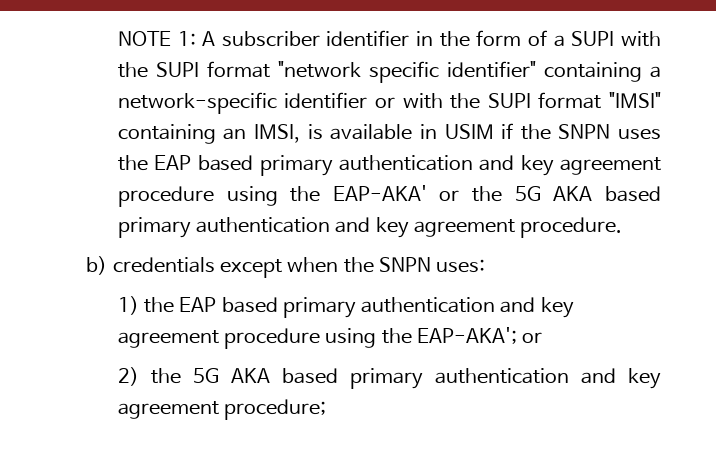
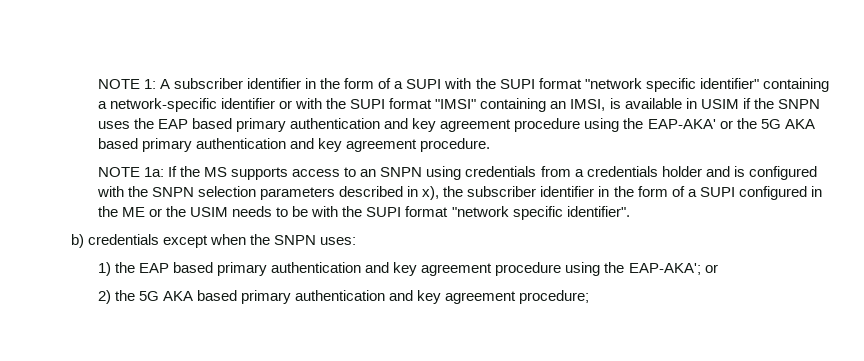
(623, 227) none -> [97,166,817,180] [96,186,822,200] [97,206,630,220] // NOTE 1a: If the MS supports access to an SNPN using credentials from a credentials holder and is configured with the SNPN selection parameters described in x), the subscriber identifier in the form of a SUPI configured in the ME or the USIM needs to be with the SUPI format "network specific identifier".

